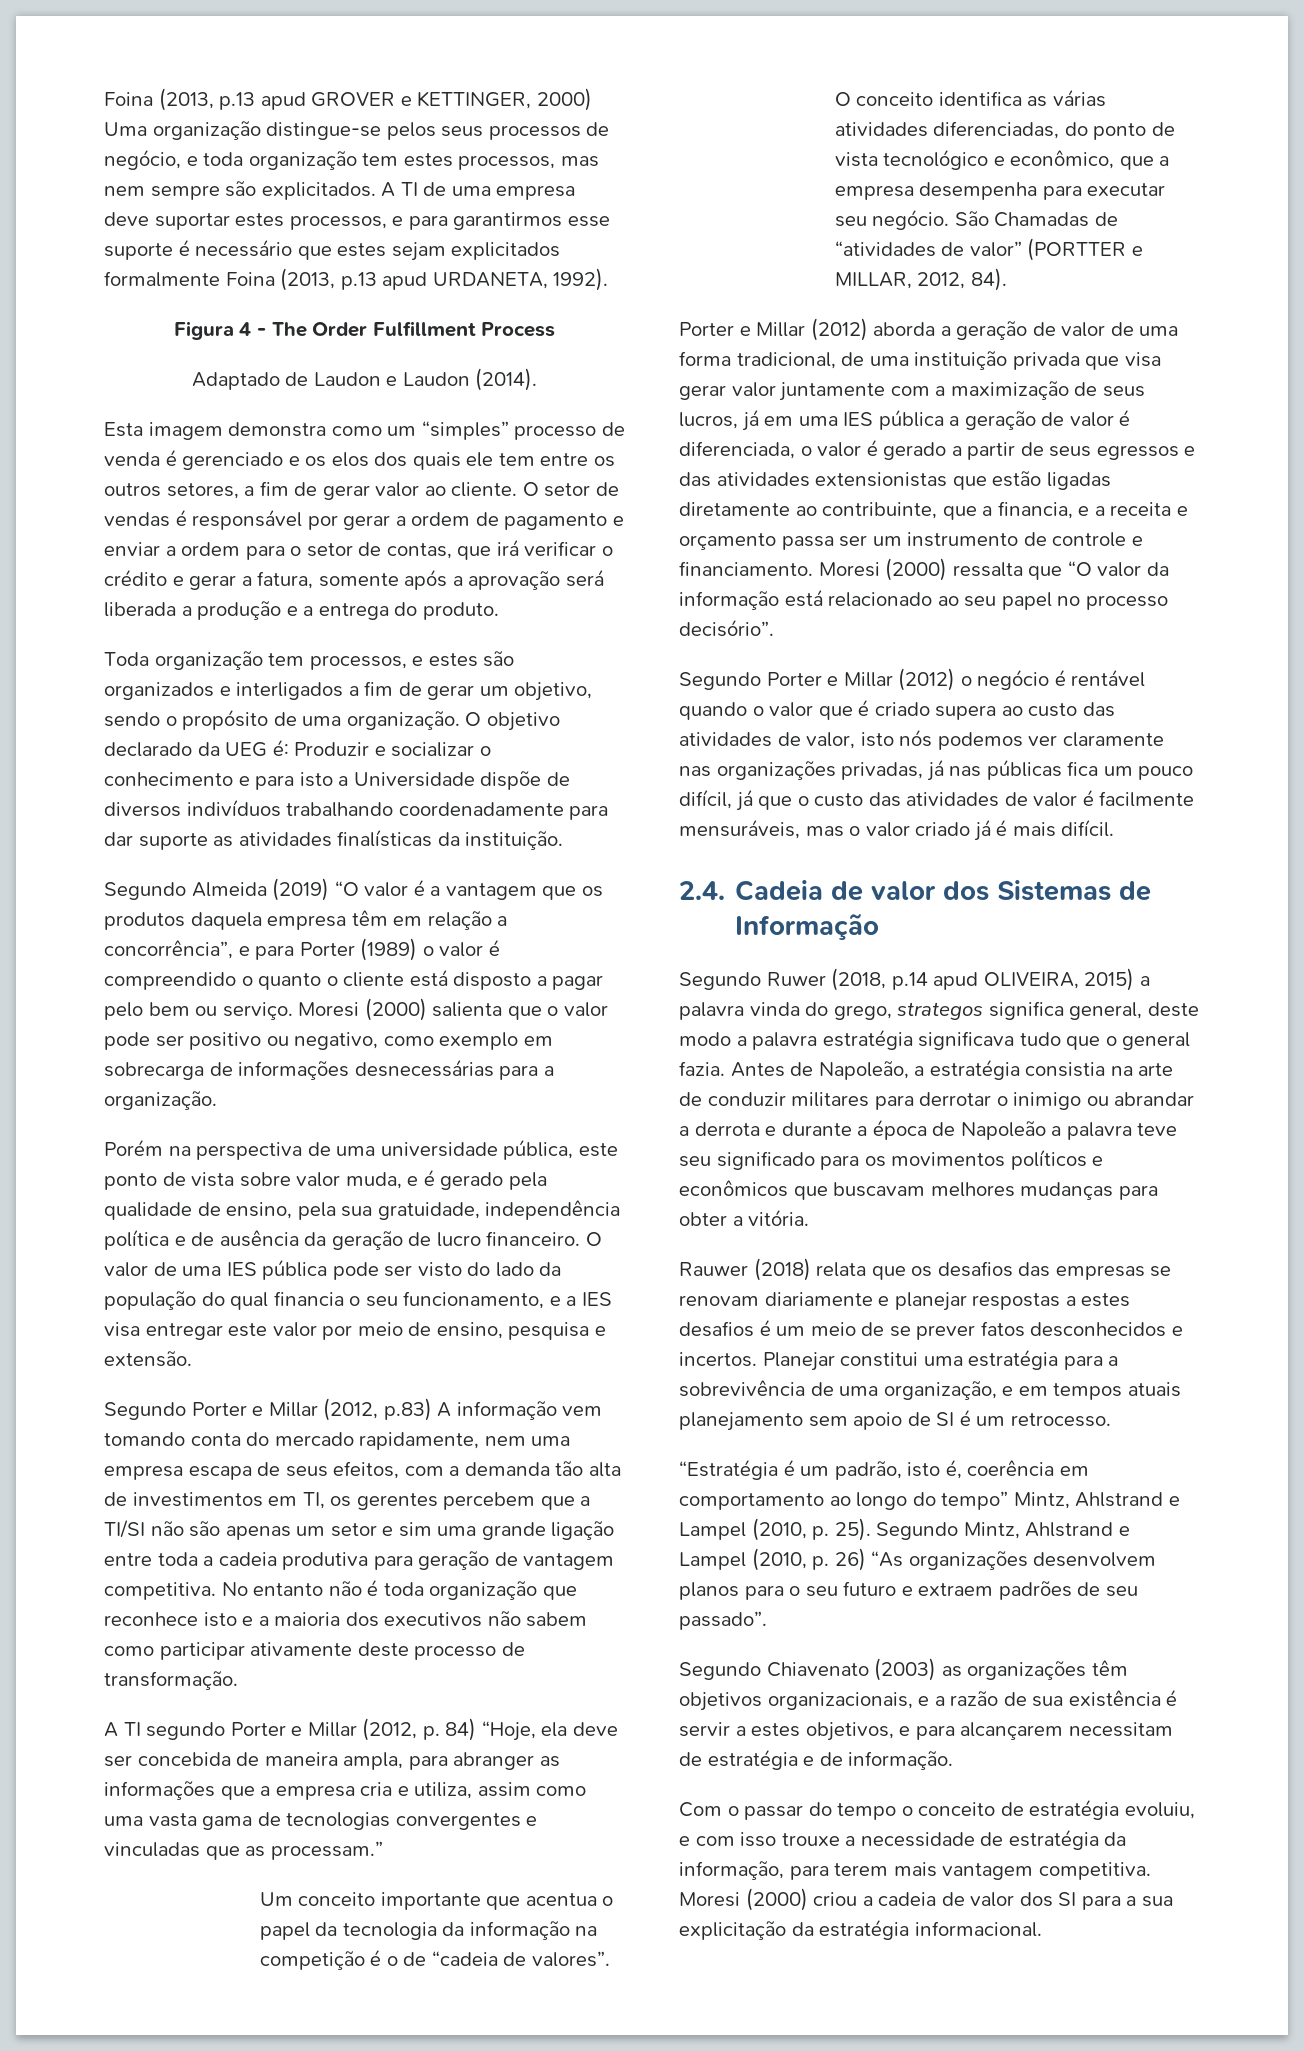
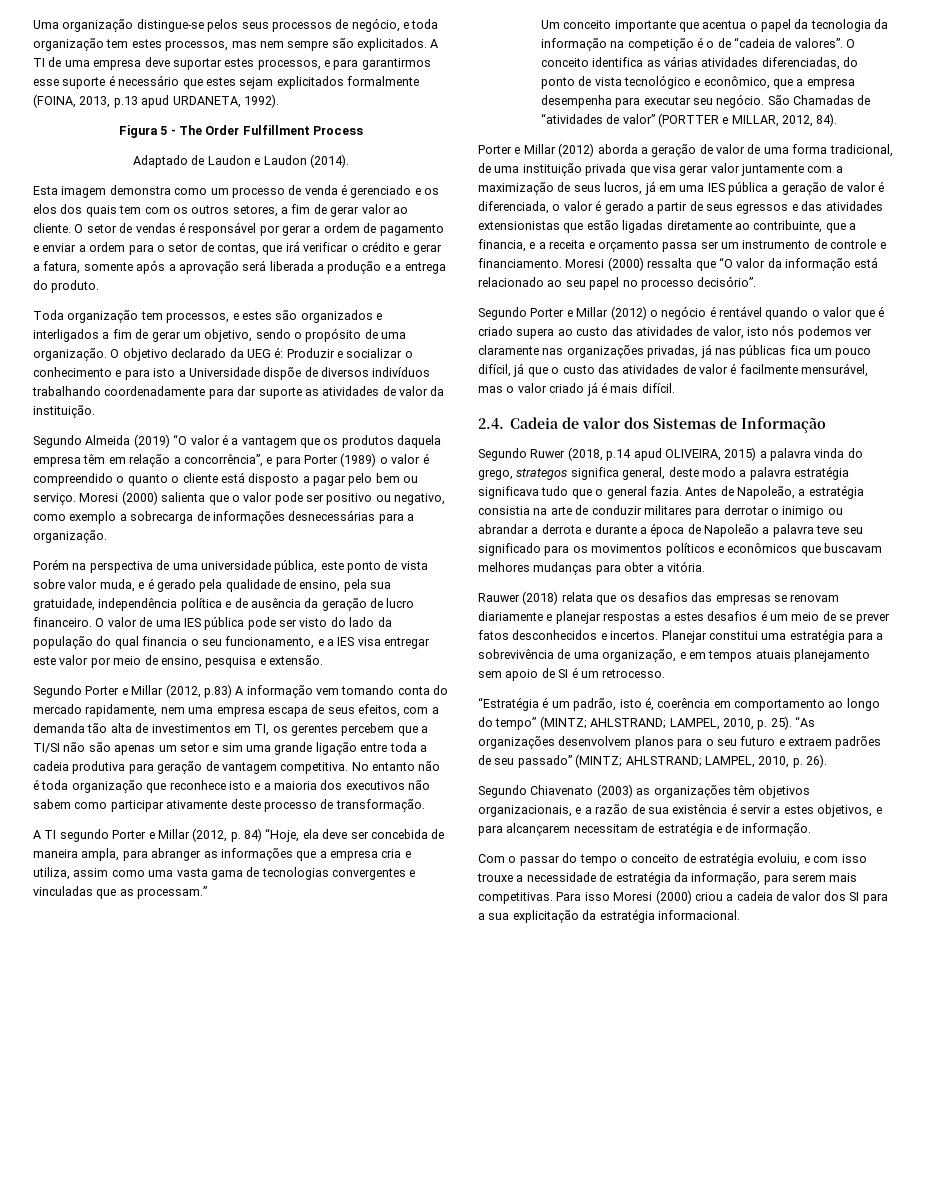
[104,88,592,111] Foina (2013, p.13 apud GROVER e KETTINGER, 2000) -> (33, 24) none
[225,268,336,291] Foina (2013, -> [33,94,111,108] (FOINA, 2013,
[239,322,252,336] 4 -> [160,126,168,135] 5
[421,421,509,440] “simples” -> (229, 191) none
[466,452,589,467] ele tem entre -> [119,205,170,214] tem com
[337,829,433,847] finalísticas -> [382,386,428,396] de valor
[523,1036,553,1046] em -> [119,514,127,521] a
[679,819,800,839] mensuráveis, -> [801,363,869,377] mensurável,
[1013,1492,1180,1509] [679,1518,1130,1541] [679,1548,866,1571] Mintz, Ahlstrand e Lampel (2010, p. 25). Segundo Mintz, Ahlstrand e Lampel (2010, p. 26) -> [539,716,792,730] (MINTZ; AHLSTRAND; LAMPEL, 2010, p. 25).
[679,1611,767,1630] passado”. -> [517,754,827,768] passado” (MINTZ; AHLSTRAND; LAMPEL, 2010, p. 26).
[834,1862,1151,1880] terem mais vantagem competitiva. -> [792,873,858,882] [478,892,610,904] serem mais competitivas. Para isso

